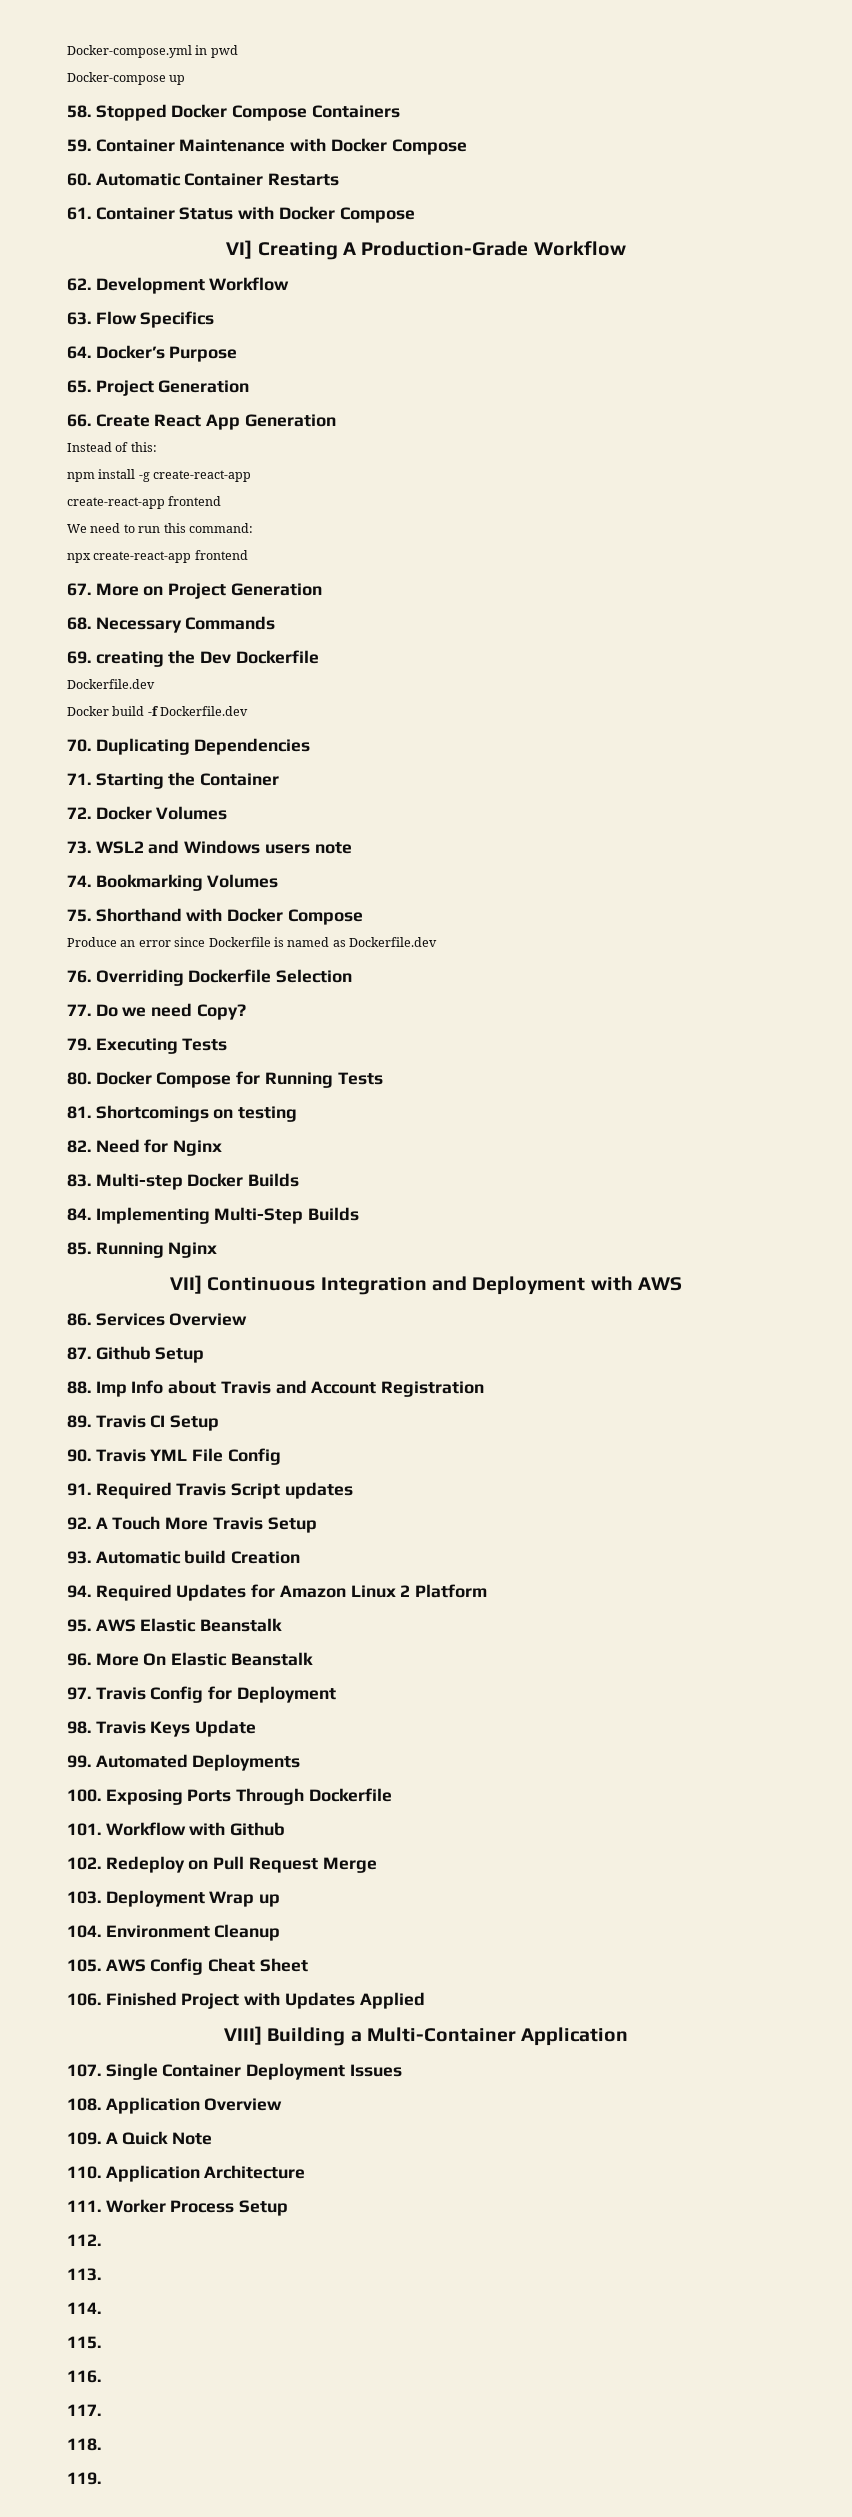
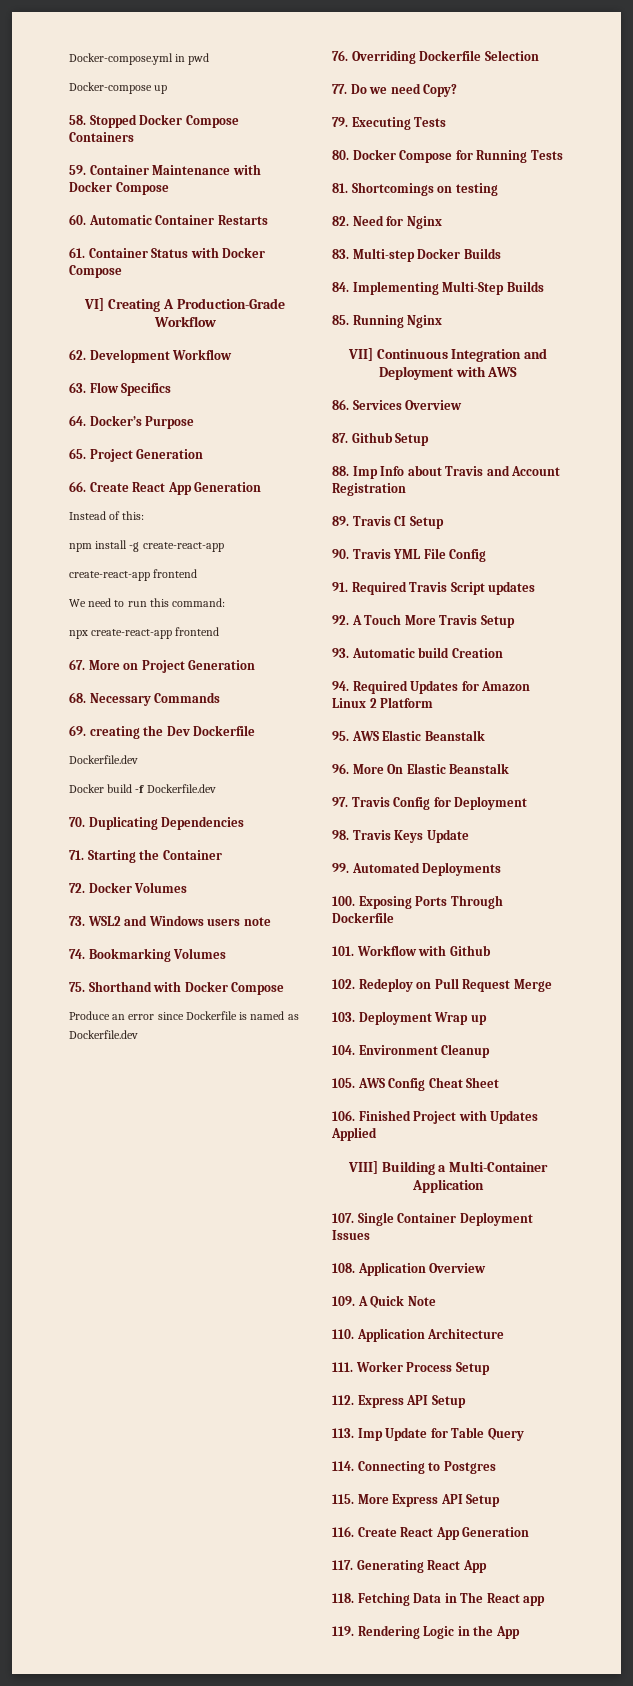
[67,2268,101,2281] [67,2302,101,2314] [67,2336,101,2349] [67,2370,101,2383] [67,2404,101,2416] [67,2438,101,2451] [67,2472,101,2485] // 113. // 114. // 115. // 116. // 117. // 118. // 119. -> [357,1395,466,1408] [332,1427,524,1441] [332,1461,496,1474] [332,1494,501,1507] [332,1526,530,1540] [332,1560,487,1573] [332,1592,546,1606] [332,1625,520,1639] Express API Setup // 113. Imp Update for Table Query // 114. Connecting to Postgres // 115. More Express API Setup // 116. Create React App Generation // 117. Generating React App // 118. Fetching Data in The React app // 119. Rendering Logic in the App

